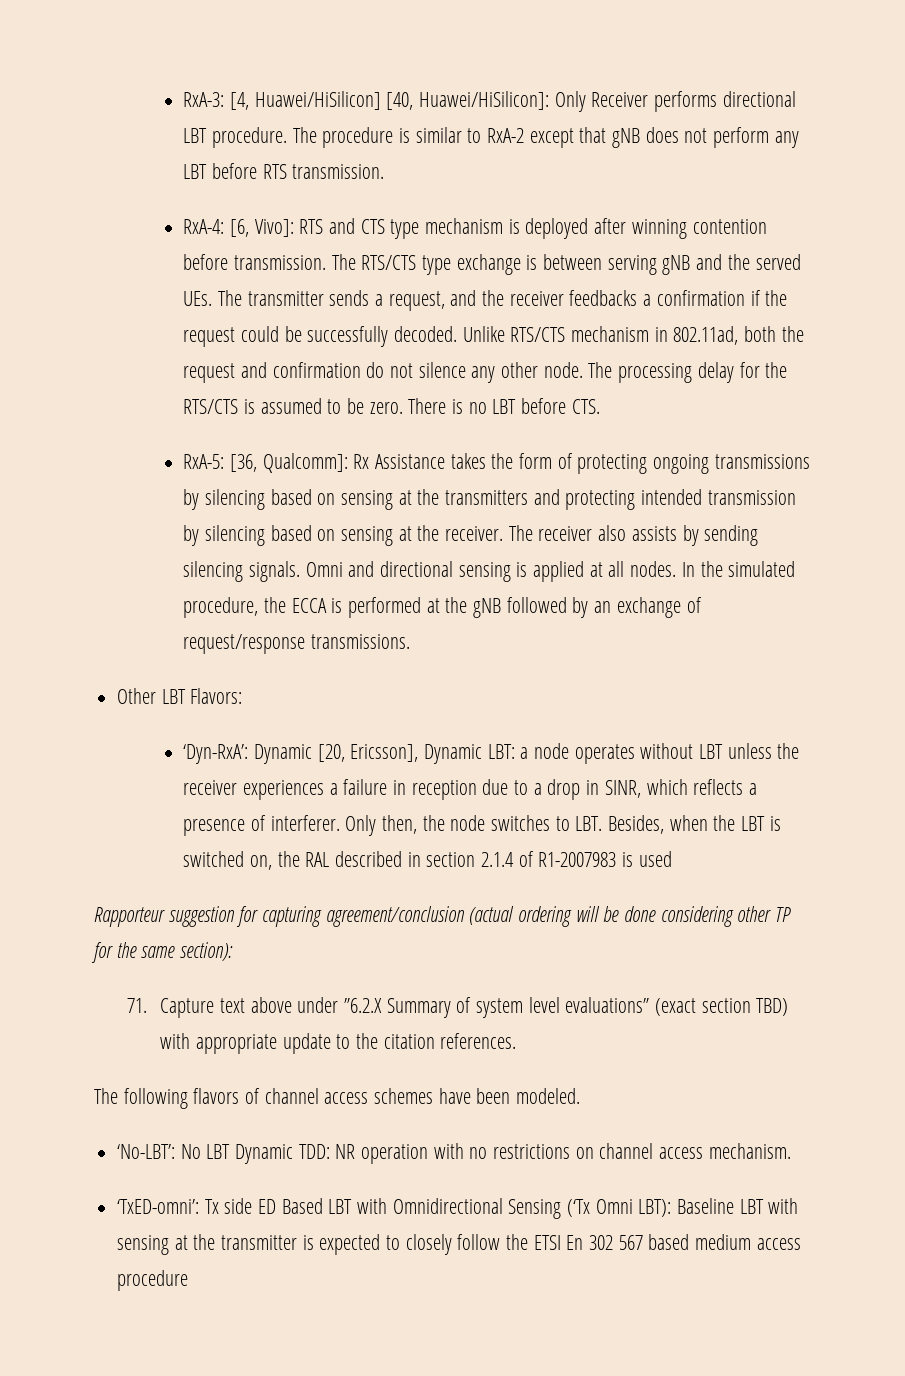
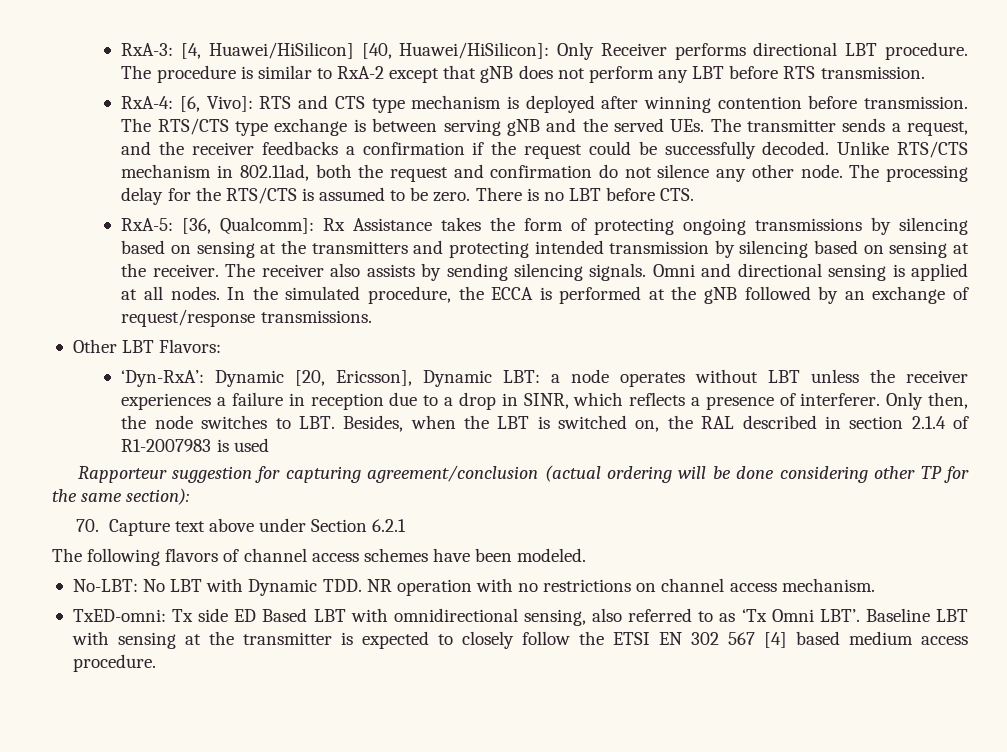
[127,998,148,1013] 71. -> [76,519,100,532] 70.
[344,997,789,1018] [160,1033,517,1054] ”6.2.X Summary of system level evaluations” (exact section TBD) with appropriate update to the citation references. -> [311,519,407,532] Section 6.2.1
[117,1144,176,1159] ‘No-LBT’: -> [72,579,138,592] No-LBT:
[235,1144,330,1164] Dynamic TDD: -> [206,578,362,596] with Dynamic TDD.
[117,1199,200,1214] ‘TxED-omni’: -> [72,609,166,622] TxED-omni:
[392,1198,672,1219] Omnidirectional Sensing (‘Tx Omni LBT): -> [393,608,860,626] omnidirectional sensing, also referred to as ‘Tx Omni LBT’.
[566,1235,584,1250] En -> [658,632,682,645] EN
(643, 1242) none -> [763,632,787,648] [4]
[117,1270,189,1291] procedure -> [72,654,156,672] procedure.

